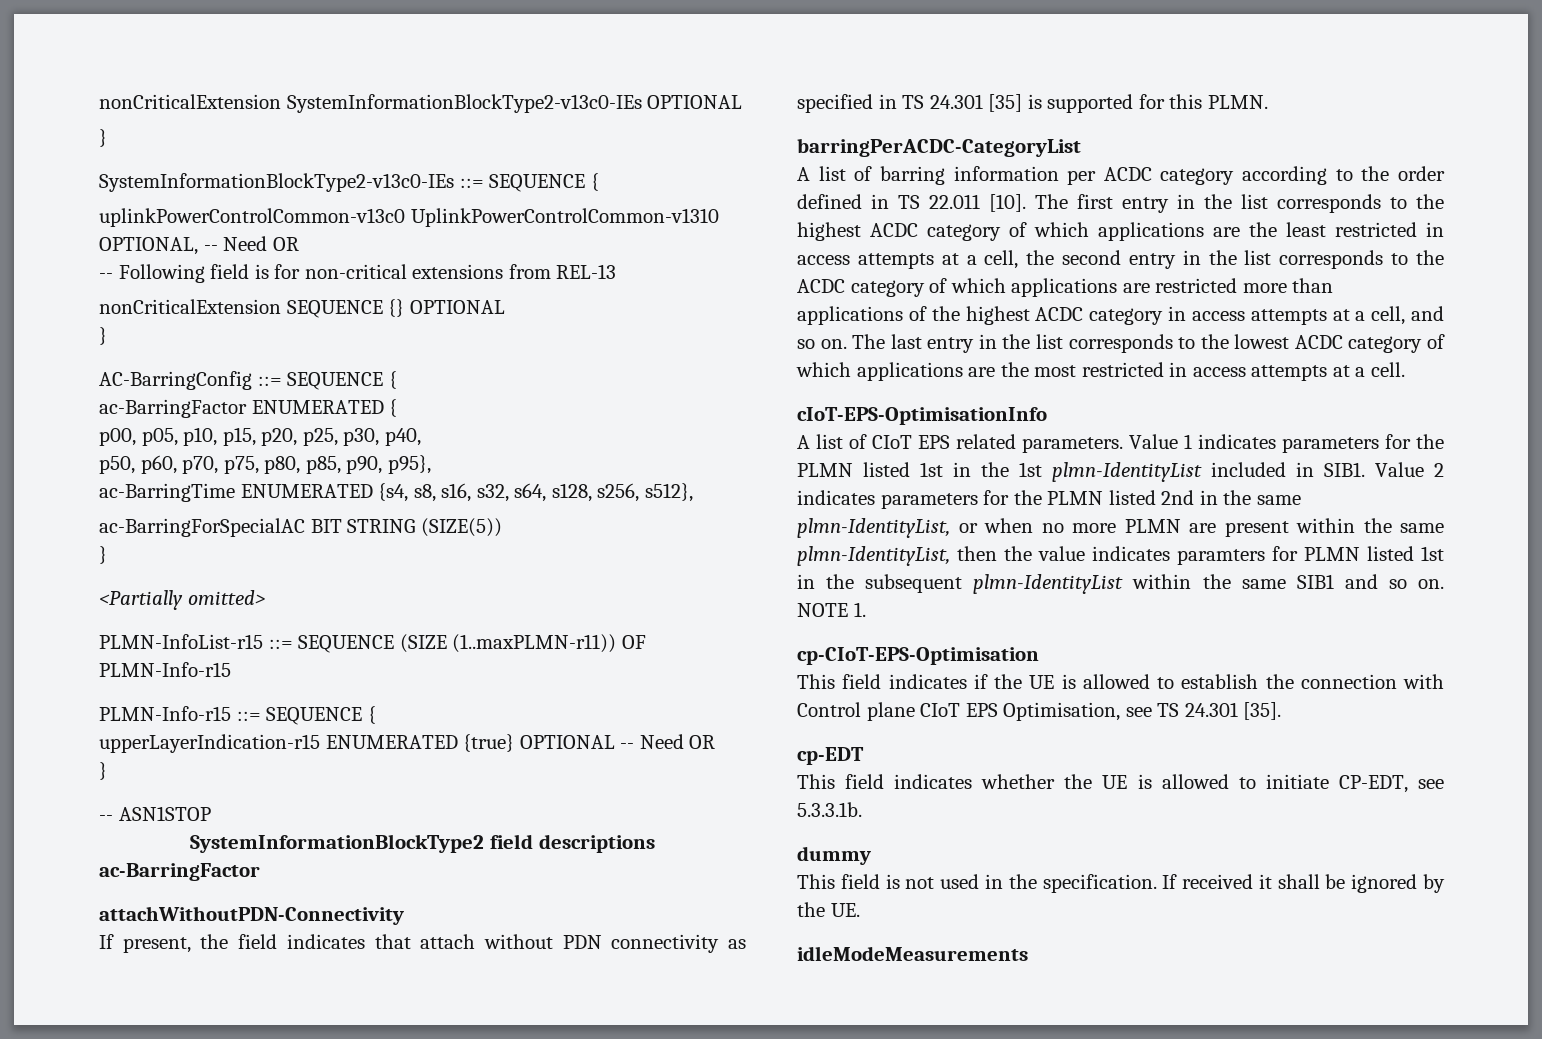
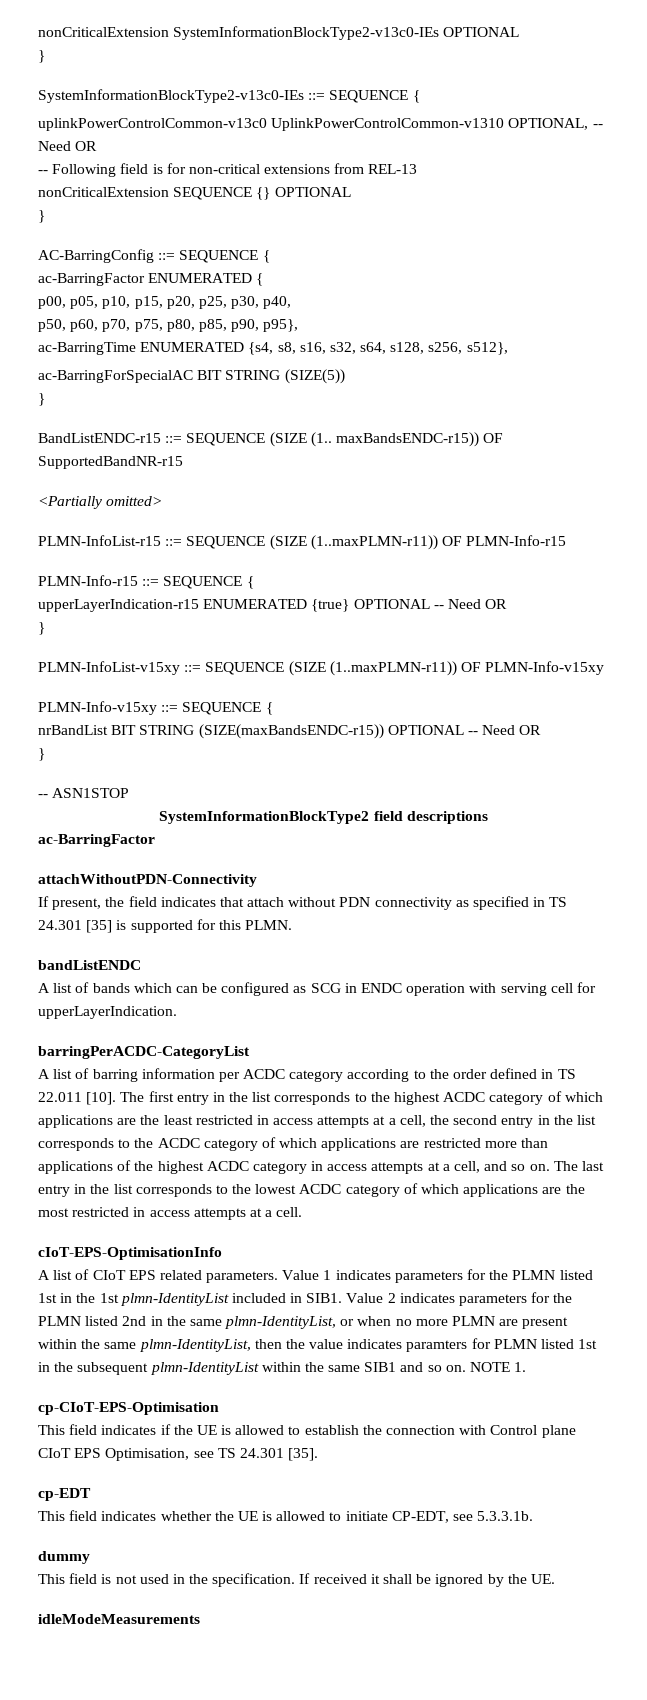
(107, 555) none -> [38,432,504,447] [38,456,183,469] // BandListENDC-r15 ::= SEQUENCE (SIZE (1.. maxBandsENDC-r15)) OF SupportedBandNR-r15
(107, 771) none -> [38,661,605,676] [38,701,273,715] [38,724,542,739] [38,748,45,761] // PLMN-InfoList-v15xy ::= SEQUENCE (SIZE (1..maxPLMN-r11)) OF PLMN-Info-v15xy // PLMN-Info-v15xy ::= SEQUENCE { // nrBandList BIT STRING (SIZE(maxBandsENDC-r15)) OPTIONAL -- Need OR // }
(1268, 102) none -> [38,960,141,970] [38,982,596,996] [38,1006,177,1019] // bandListENDC // A list of bands which can be configured as SCG in ENDC operation with serving cell for upperLayerIndication.

